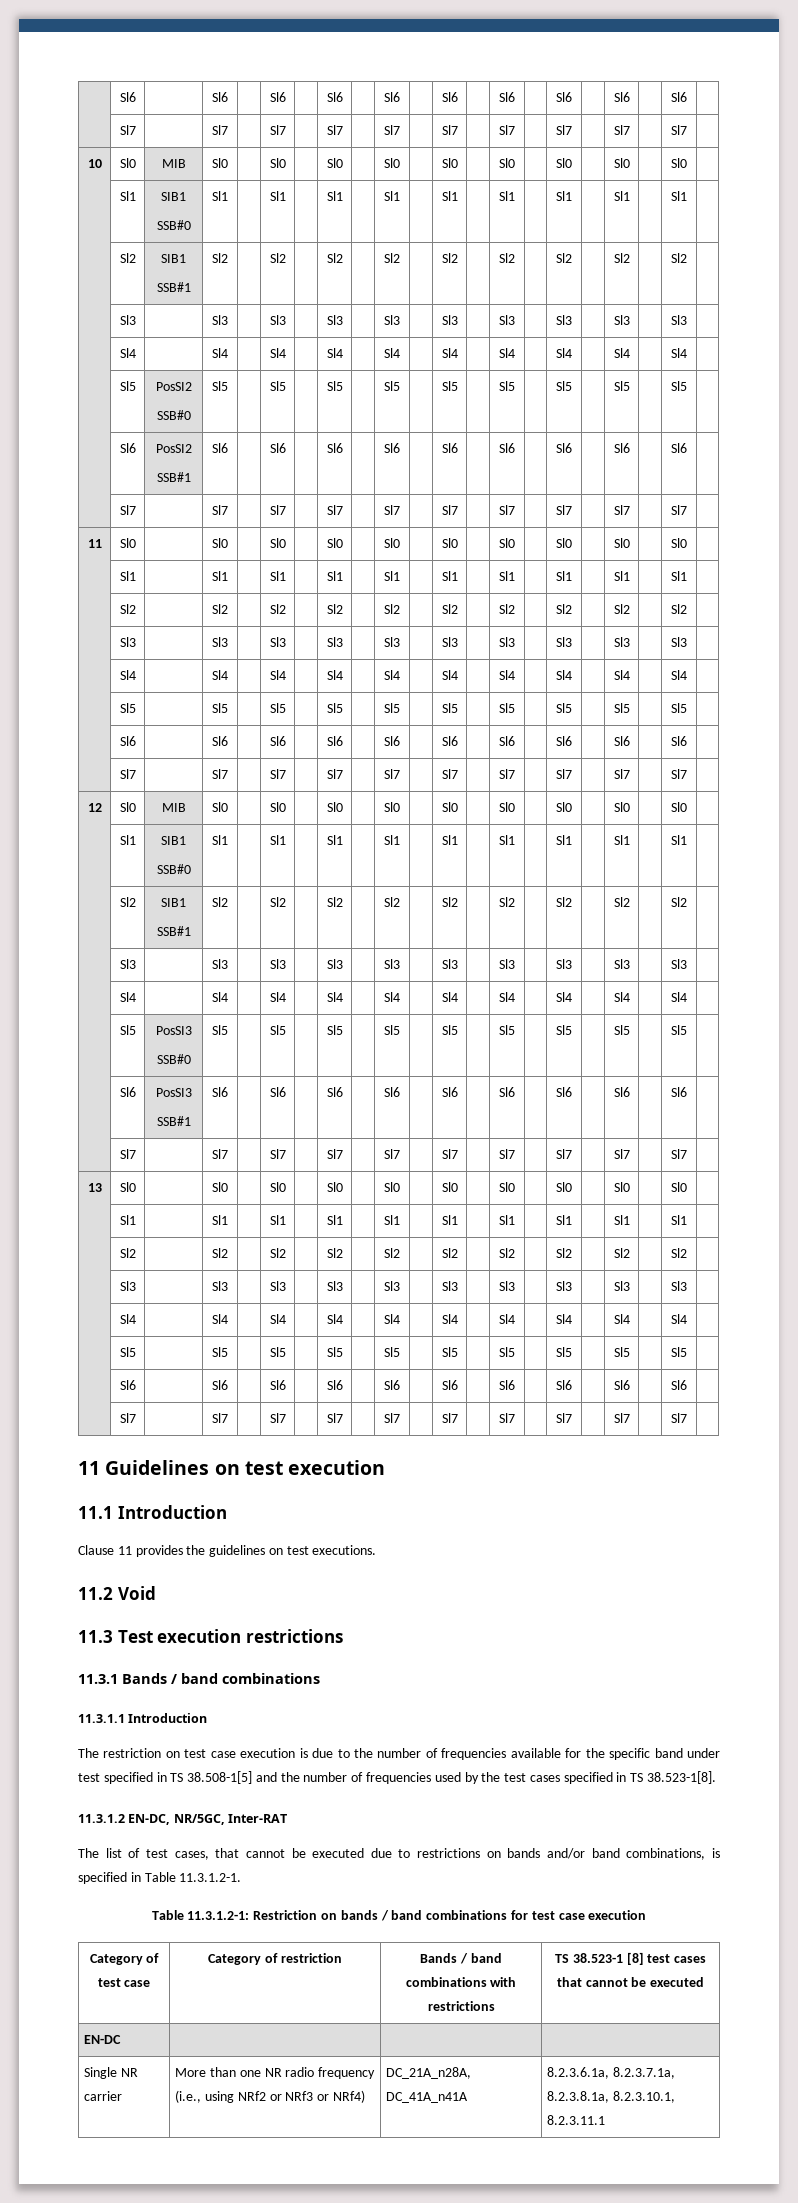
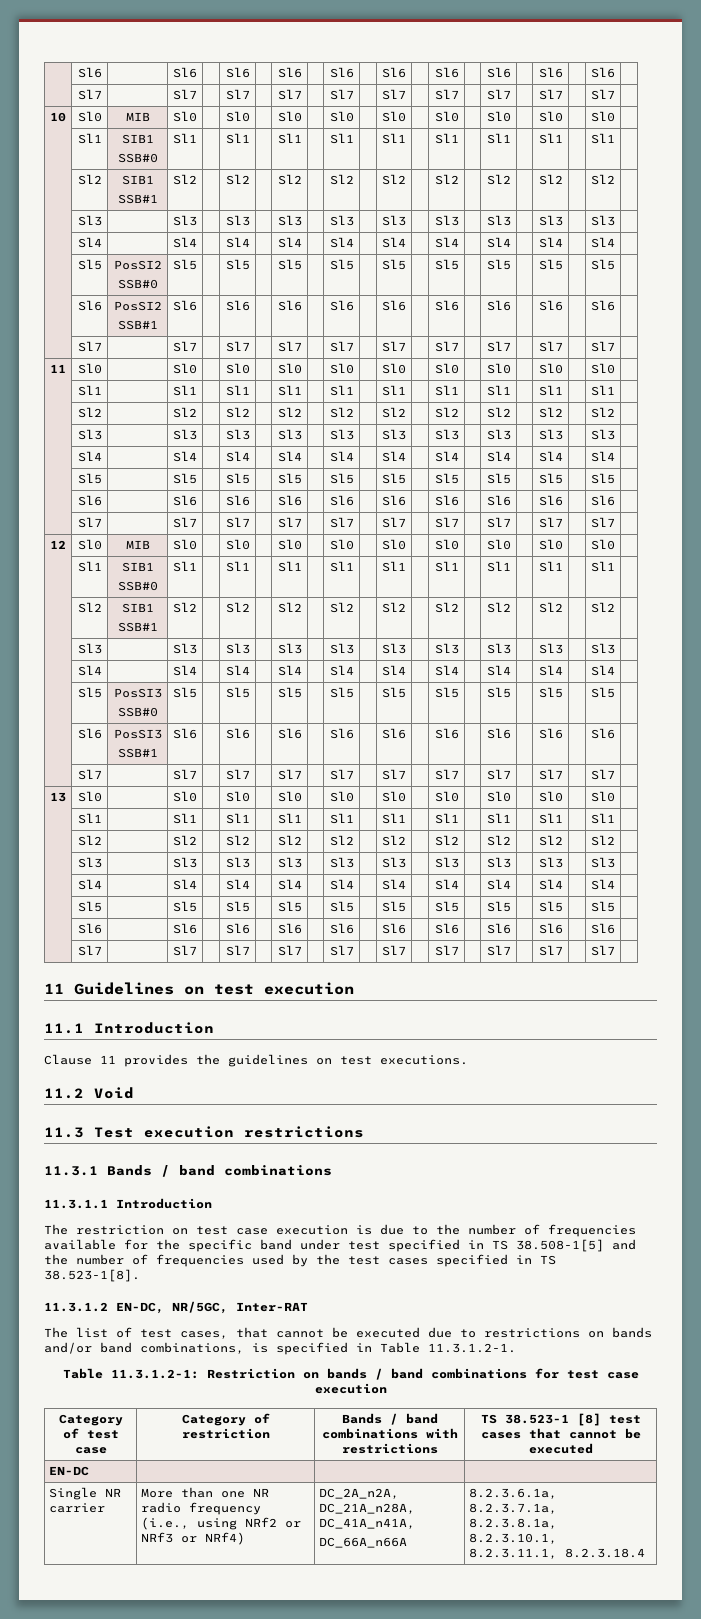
[386,2067,472,2079] [386,2092,469,2103] DC_21A_n28A, DC_41A_n41A -> [319,1488,400,1499] [319,1503,416,1514] [319,1518,416,1529] [319,1537,408,1548] DC_2A_n2A, DC_21A_n28A, DC_41A_n41A, // DC_66A_n66A
[547,2115,606,2125] 8.2.3.11.1 -> [469,1548,646,1559] 8.2.3.11.1, 8.2.3.18.4

